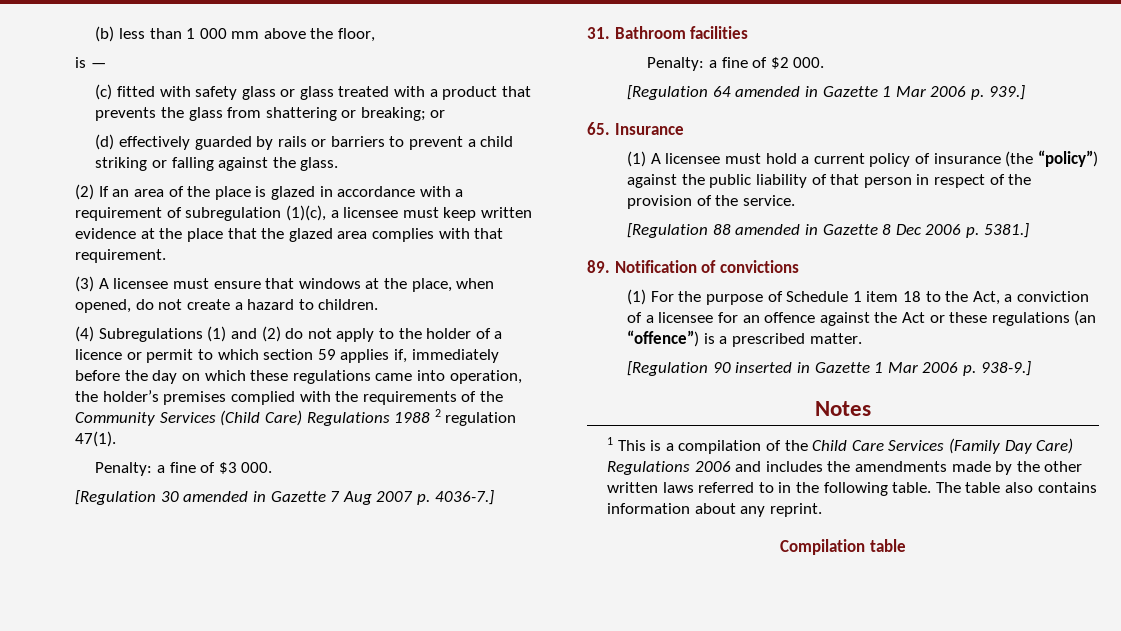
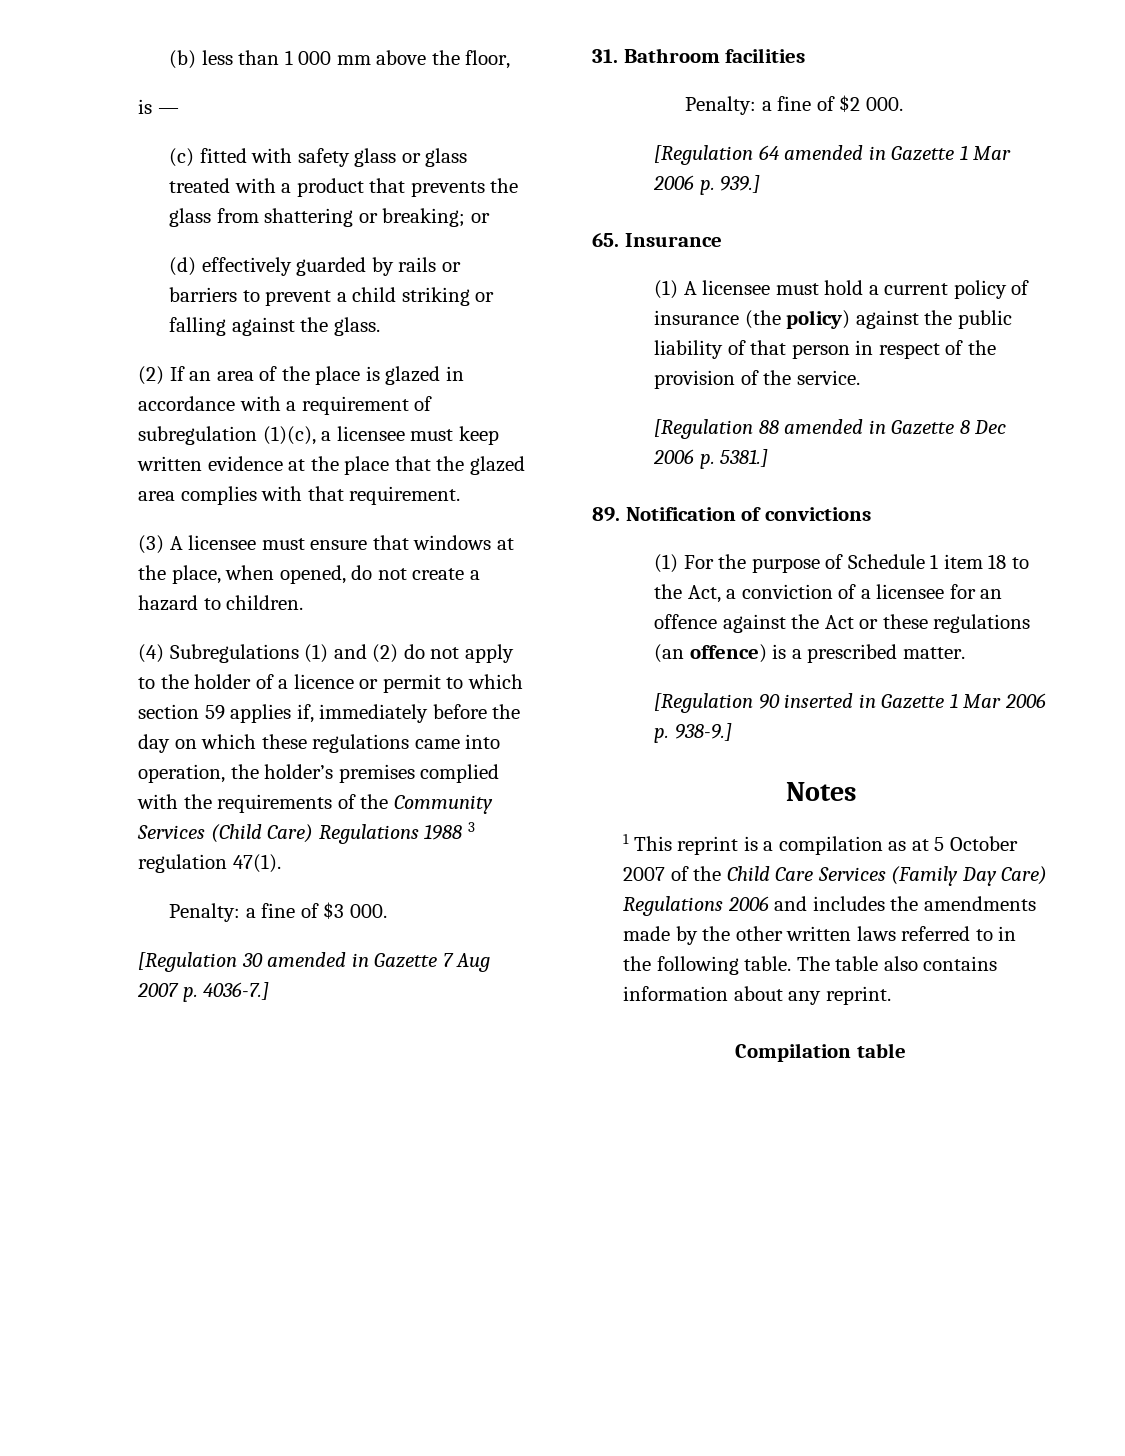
[434,409,441,417] 2 -> [467,822,475,832] 3
[1037,150,1098,167] “policy”) -> [786,310,851,329] policy)
[627,330,700,347] “offence”) -> [689,644,767,663] offence)
(646, 445) none -> [677,836,739,855] reprint
(762, 447) none -> [888,836,1018,851] [623,867,666,881] as at 5 October 2007

